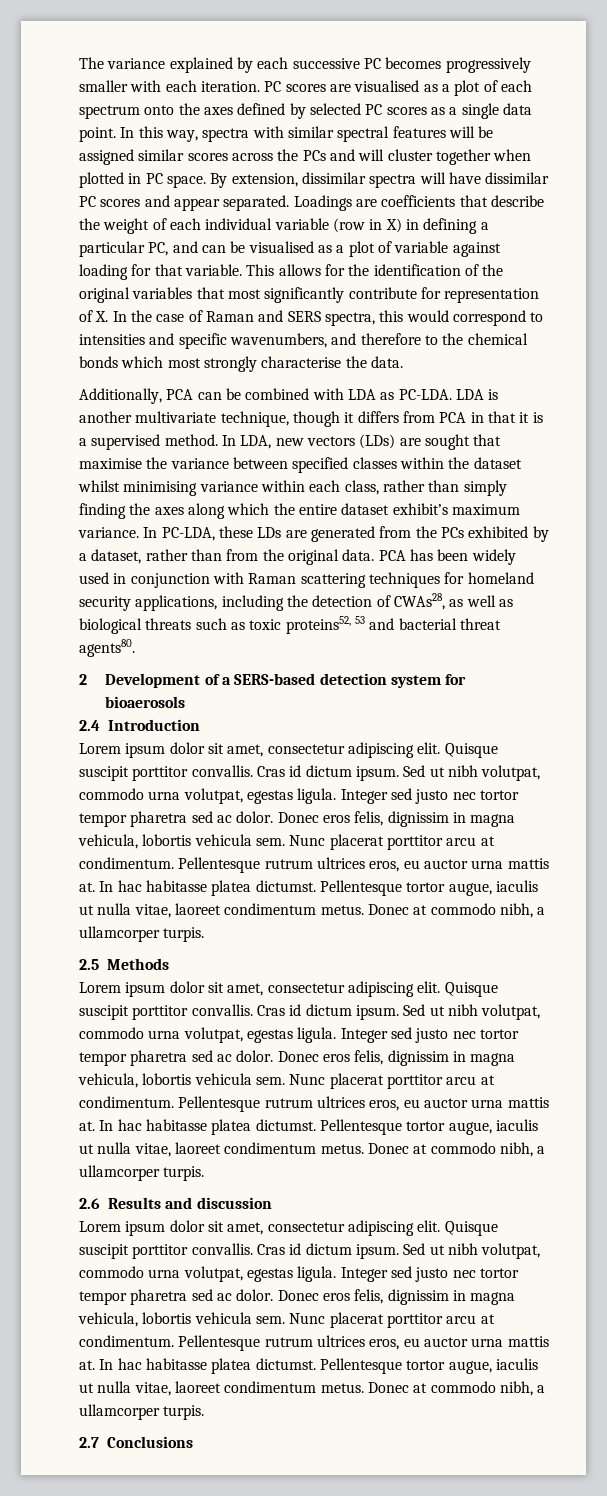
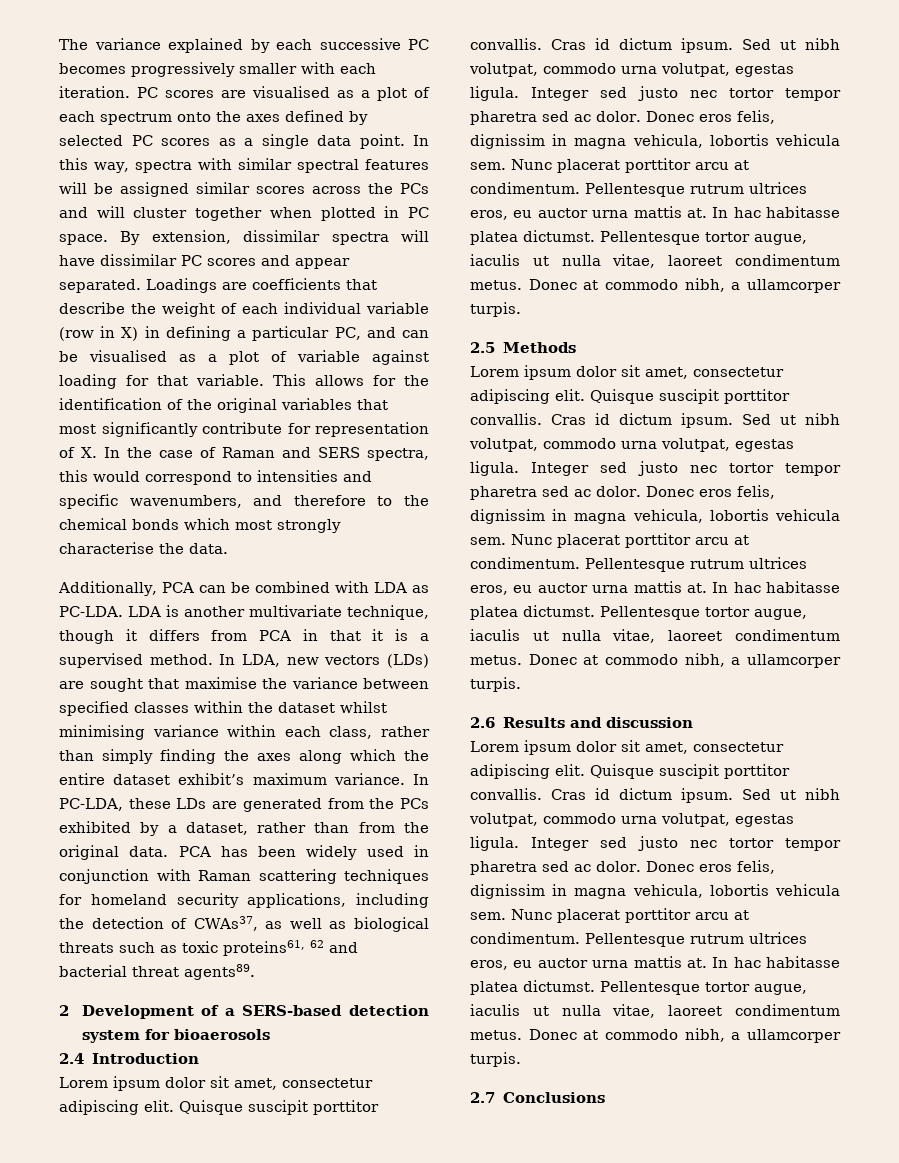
[393,593,445,610] CWAs28, -> [193,916,258,931] CWAs37,
[285,616,365,634] proteins52, 53 -> [223,940,324,956] proteins61, 62
[79,639,135,657] agents80. -> [184,964,255,980] agents89.

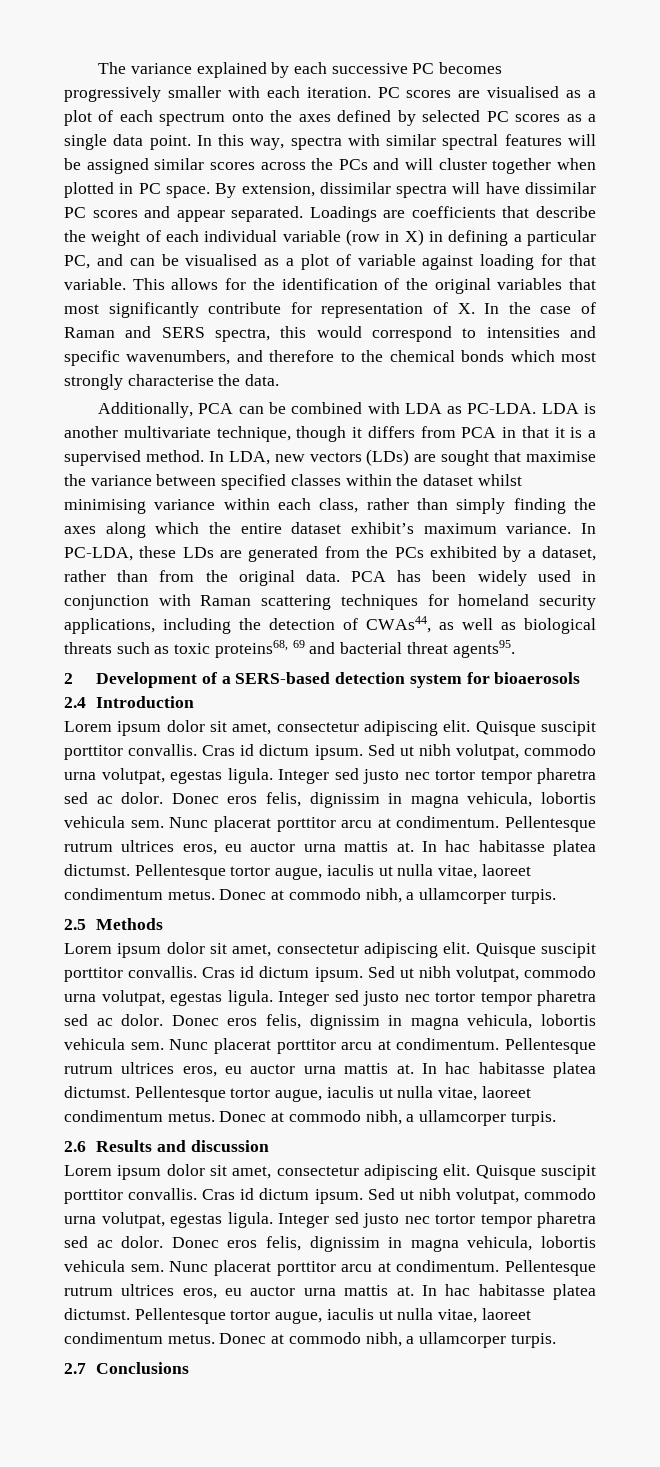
[193,916,258,931] CWAs37, -> [366,616,431,633] CWAs44,
[223,940,324,956] proteins61, 62 -> [214,640,305,658] proteins68, 69
[184,964,255,980] agents89. -> [452,640,515,658] agents95.

